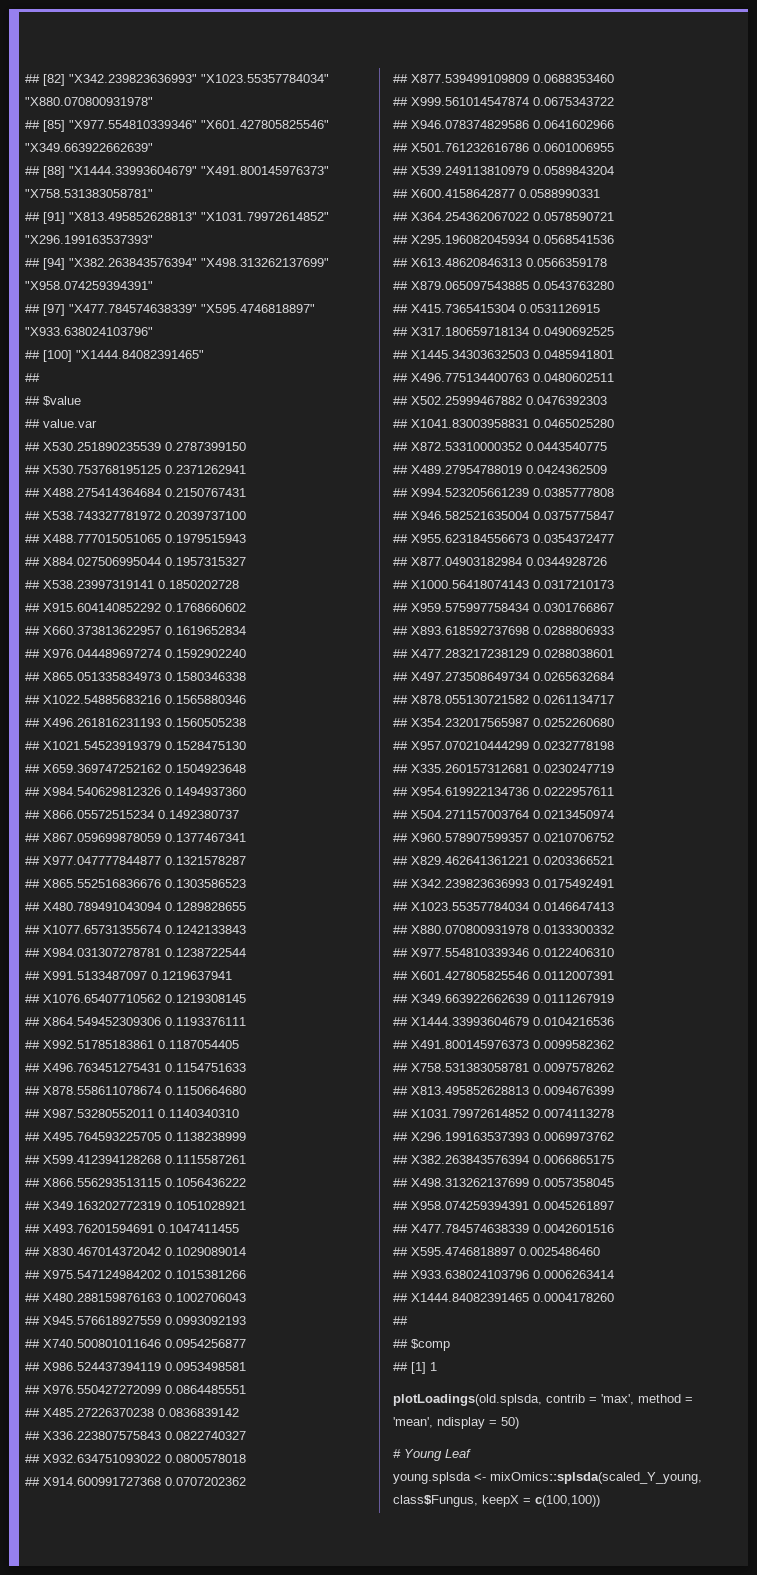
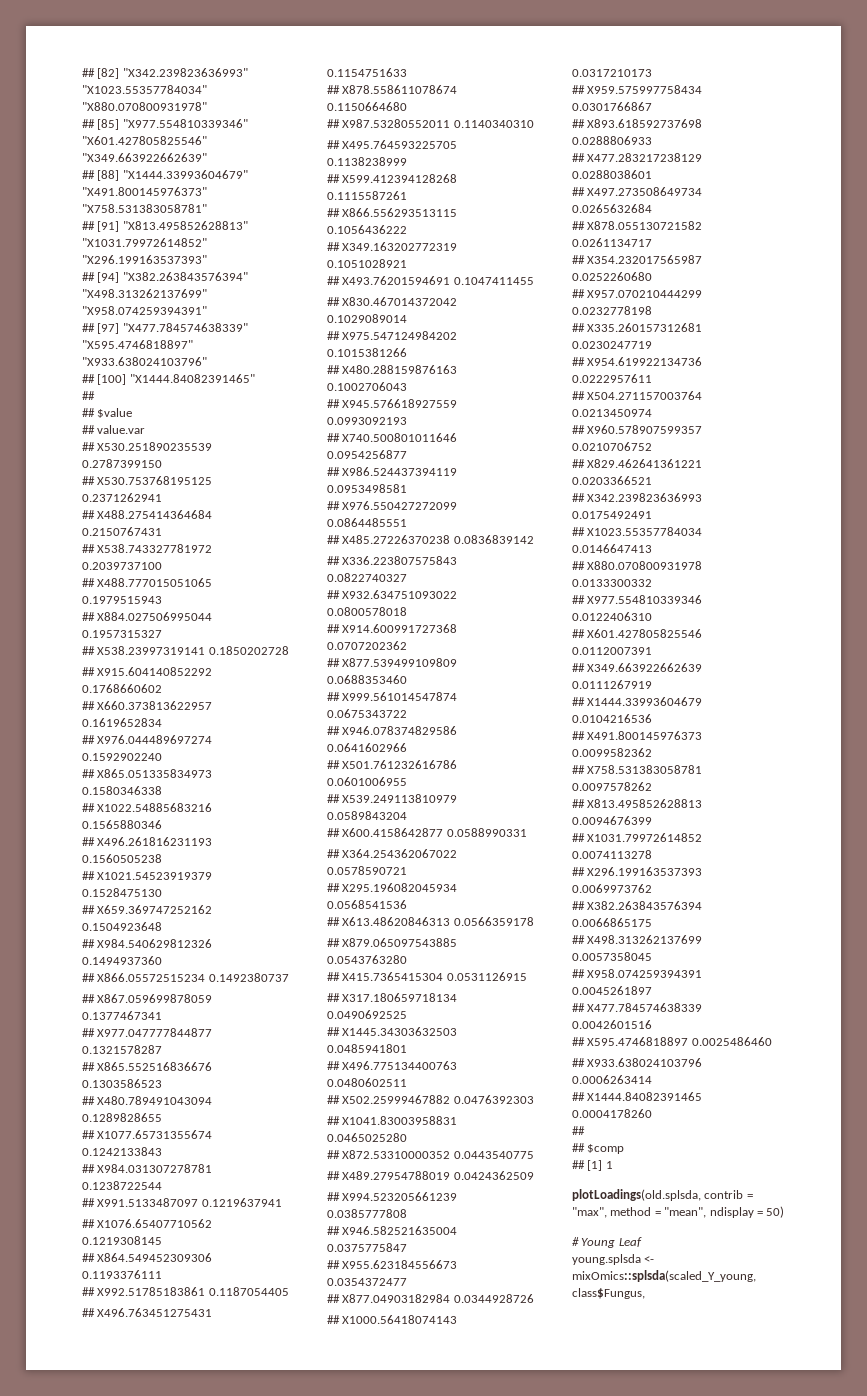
[601,1394,634,1405] 'max', -> [572,1207,607,1218] "max",
[393,1417,433,1428] 'mean', -> [664,1207,707,1218] "mean",
[482,1495,600,1507] keepX = c(100,100)) -> (645, 1293) none

